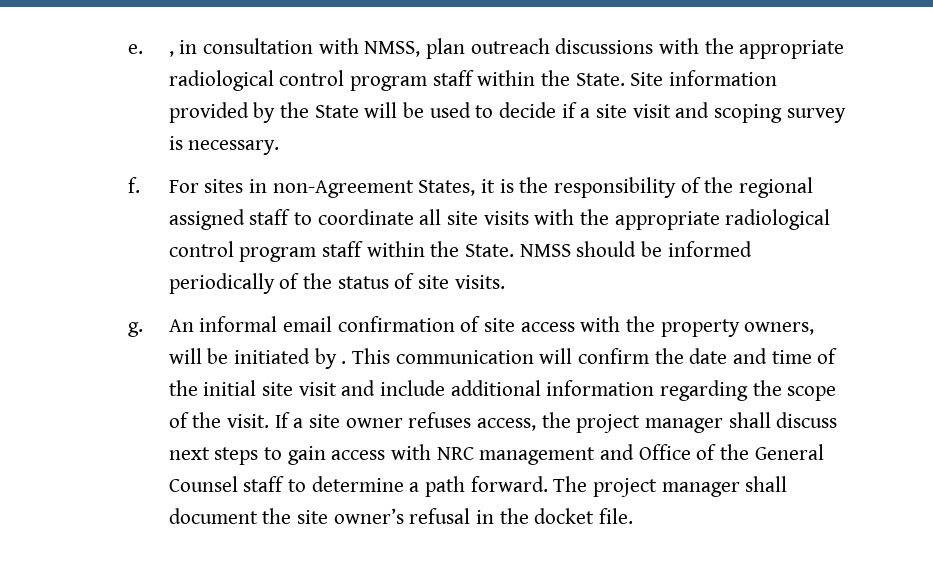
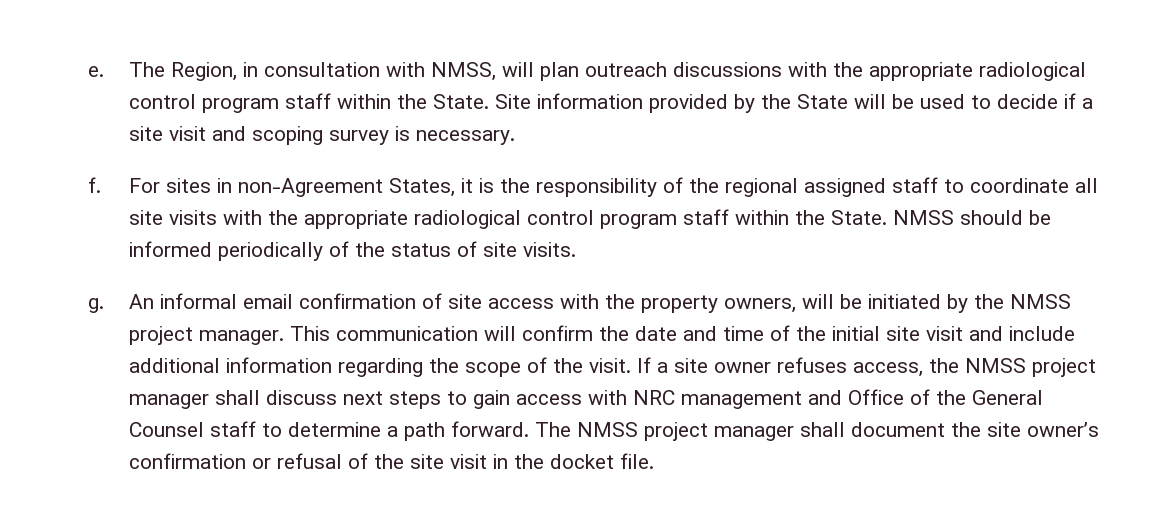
[168,51,174,57] , -> [128,62,237,81] The Region,
(421, 49) none -> [501,62,534,77] will
[341,361,347,364] . -> [973,294,1071,309] [128,326,284,345] the NMSS project manager.
(571, 420) none -> [964,358,1026,373] NMSS
(588, 484) none -> [576,422,638,437] NMSS
[409,508,471,524] refusal -> [128,453,487,469] confirmation or refusal of the site visit

